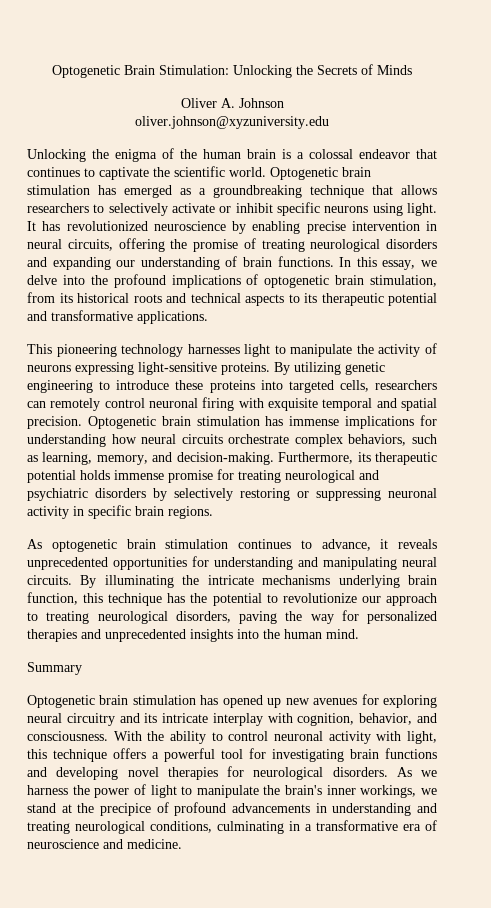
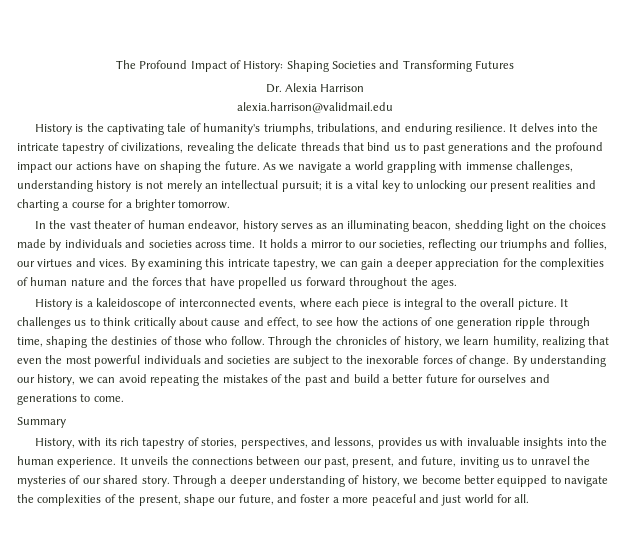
[52,64,412,78] [180,98,284,108] [135,116,329,129] [27,148,437,162] [27,166,371,180] [27,185,437,198] [27,202,437,216] [27,221,437,234] [27,238,437,252] [27,256,438,270] [27,274,437,288] [27,292,437,306] [27,310,208,324] [27,343,437,357] [27,362,385,375] [27,380,437,393] [27,397,437,411] [27,415,437,429] [27,434,437,447] [27,452,437,465] [27,469,379,483] [27,488,437,501] [27,505,213,519] [27,539,437,552] [27,556,437,570] [27,575,437,588] [27,592,437,606] [27,610,437,624] [27,629,359,642] [27,662,82,675] [27,694,438,708] [27,713,437,726] [27,731,438,744] [27,748,437,762] [27,766,437,780] [27,784,437,798] [27,802,438,816] [27,820,437,834] [27,839,182,849] Optogenetic Brain Stimulation: Unlocking the Secrets of Minds // Oliver A. Johnson // oliver.johnson@xyzuniversity.edu // Unlocking the enigma of the human brain is a colossal endeavor that continues to captivate the scientific world. Optogenetic brain stimulation has emerged as a groundbreaking technique that allows researchers to selectively activate or inhibit specific neurons using light. It has revolutionized neuroscience by enabling precise intervention in neural circuits, offering the promise of treating neurological disorders and expanding our understanding of brain functions. In this essay, we delve into the profound implications of optogenetic brain stimulation, from its historical roots and technical aspects to its therapeutic potential and transformative applications. // This pioneering technology harnesses light to manipulate the activity of neurons expressing light-sensitive proteins. By utilizing genetic engineering to introduce these proteins into targeted cells, researchers can remotely control neuronal firing with exquisite temporal and spatial precision. Optogenetic brain stimulation has immense implications for understanding how neural circuits orchestrate complex behaviors, such as learning, memory, and decision-making. Furthermore, its therapeutic potential holds immense promise for treating neurological and psychiatric disorders by selectively restoring or suppressing neuronal activity in specific brain regions. // As optogenetic brain stimulation continues to advance, it reveals unprecedented opportunities for understanding and manipulating neural circuits. By illuminating the intricate mechanisms underlying brain function, this technique has the potential to revolutionize our approach to treating neurological disorders, paving the way for personalized therapies and unprecedented insights into the human mind. // Summary // Optogenetic brain stimulation has opened up new avenues for exploring neural circuitry and its intricate interplay with cognition, behavior, and consciousness. With the ability to control neuronal activity with light, this technique offers a powerful tool for investigating brain functions and developing novel therapies for neurological disorders. As we harness the power of light to manipulate the brain's inner workings, we stand at the precipice of profound advancements in understanding and treating neurological conditions, culminating in a transformative era of neuroscience and medicine. -> [115,60,515,72] [265,83,365,93] [237,102,393,113] [34,123,598,135] [17,142,603,154] [17,161,573,173] [17,180,596,192] [17,199,231,211] [34,220,607,232] [17,239,607,251] [17,258,605,270] [17,277,457,289] [34,298,568,310] [17,317,590,329] [17,336,610,348] [17,355,606,367] [17,374,550,386] [17,394,124,405] [17,417,66,428] [34,437,607,449] [17,456,590,468] [17,475,608,487] [17,494,530,506] The Profound Impact of History: Shaping Societies and Transforming Futures // Dr. Alexia Harrison // alexia.harrison@validmail.edu // History is the captivating tale of humanity's triumphs, tribulations, and enduring resilience. It delves into the intricate tapestry of civilizations, revealing the delicate threads that bind us to past generations and the profound impact our actions have on shaping the future. As we navigate a world grappling with immense challenges, understanding history is not merely an intellectual pursuit; it is a vital key to unlocking our present realities and charting a course for a brighter tomorrow. // In the vast theater of human endeavor, history serves as an illuminating beacon, shedding light on the choices made by individuals and societies across time. It holds a mirror to our societies, reflecting our triumphs and follies, our virtues and vices. By examining this intricate tapestry, we can gain a deeper appreciation for the complexities of human nature and the forces that have propelled us forward throughout the ages. // History is a kaleidoscope of interconnected events, where each piece is integral to the overall picture. It challenges us to think critically about cause and effect, to see how the actions of one generation ripple through time, shaping the destinies of those who follow. Through the chronicles of history, we learn humility, realizing that even the most powerful individuals and societies are subject to the inexorable forces of change. By understanding our history, we can avoid repeating the mistakes of the past and build a better future for ourselves and generations to come. // Summary // History, with its rich tapestry of stories, perspectives, and lessons, provides us with invaluable insights into the human experience. It unveils the connections between our past, present, and future, inviting us to unravel the mysteries of our shared story. Through a deeper understanding of history, we become better equipped to navigate the complexities of the present, shape our future, and foster a more peaceful and just world for all.

